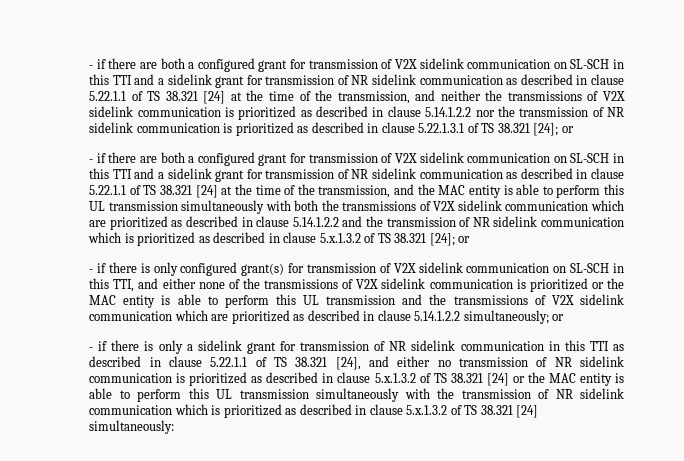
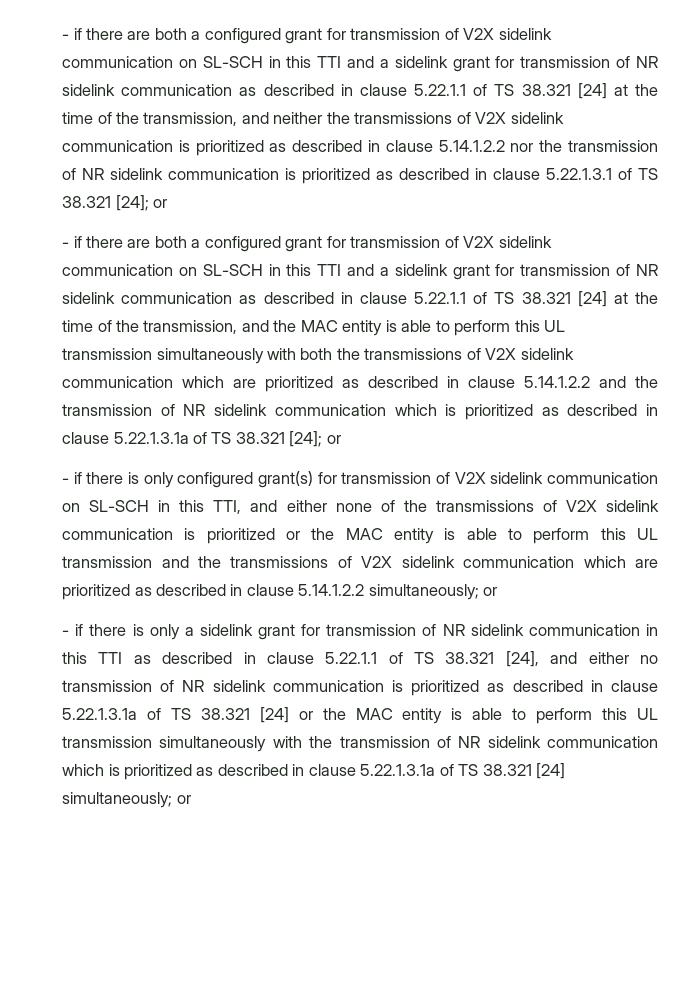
[319,233,361,243] 5.x.1.3.2 -> [113,432,189,444] 5.22.1.3.1a
[374,373,416,383] 5.x.1.3.2 -> [62,708,138,720] 5.22.1.3.1a
[406,405,539,418] [89,420,175,434] 5.x.1.3.2 of TS 38.321 [24] simultaneously: -> [360,763,566,779] [62,792,191,808] 5.22.1.3.1a of TS 38.321 [24] simultaneously; or

